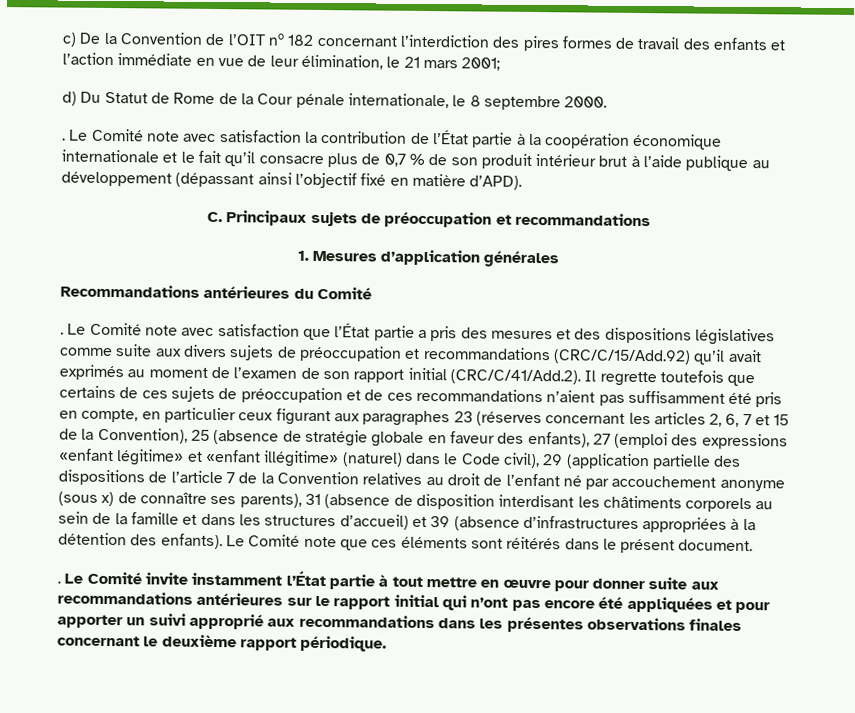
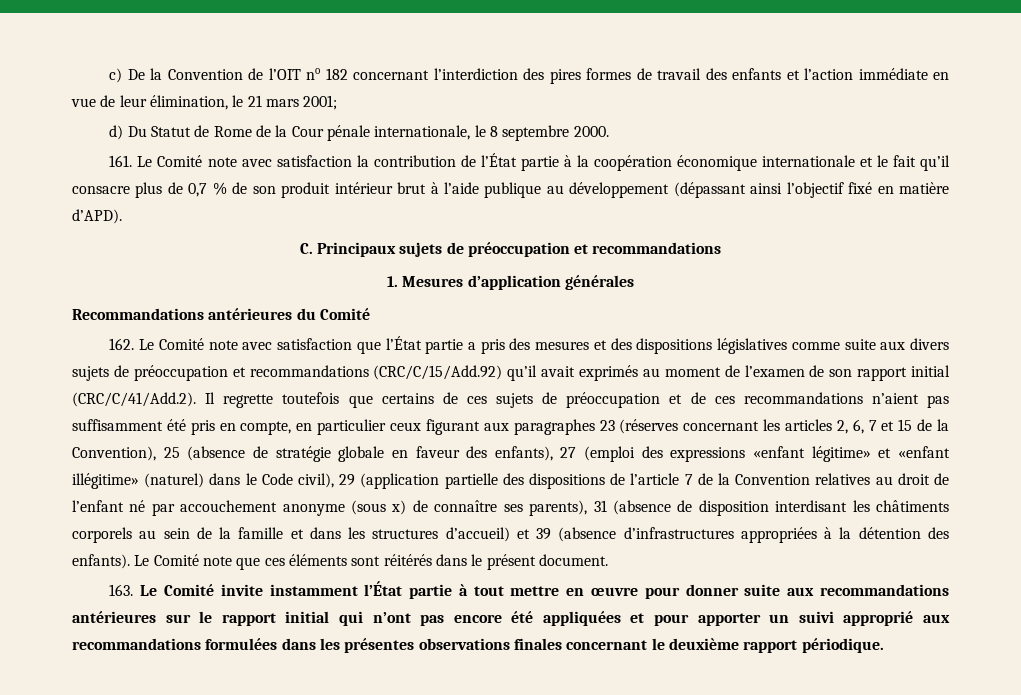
[62,137,66,141] . -> [109,155,133,167] 161.
[60,331,64,335] . -> [109,338,135,350] 162.
[57,580,61,584] . -> [109,584,134,596] 163.
(435, 621) none -> [205,638,278,650] formulées

